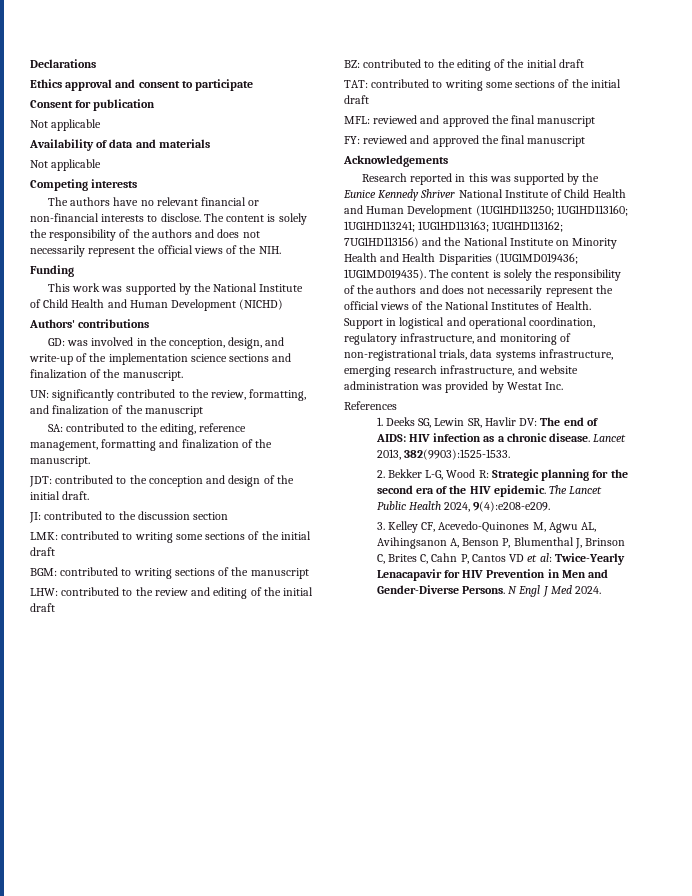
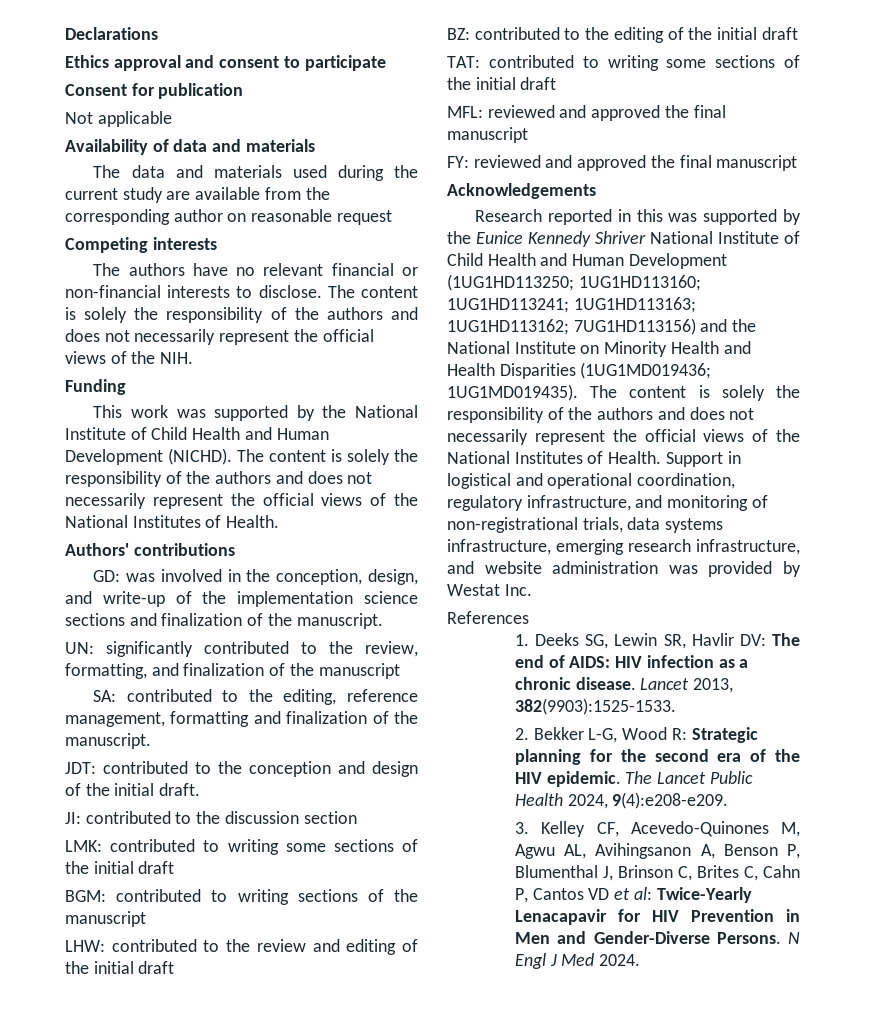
[30,159,102,171] Not applicable -> [93,165,418,181] [65,187,330,203] [65,209,392,225] The data and materials used during the current study are available from the corresponding author on reasonable request
[239,299,284,310] (NICHD) -> [168,448,418,465] [65,471,373,487] [65,493,418,509] [65,515,280,528] (NICHD). The content is solely the responsibility of the authors and does not necessarily represent the official views of the National Institutes of Health.

